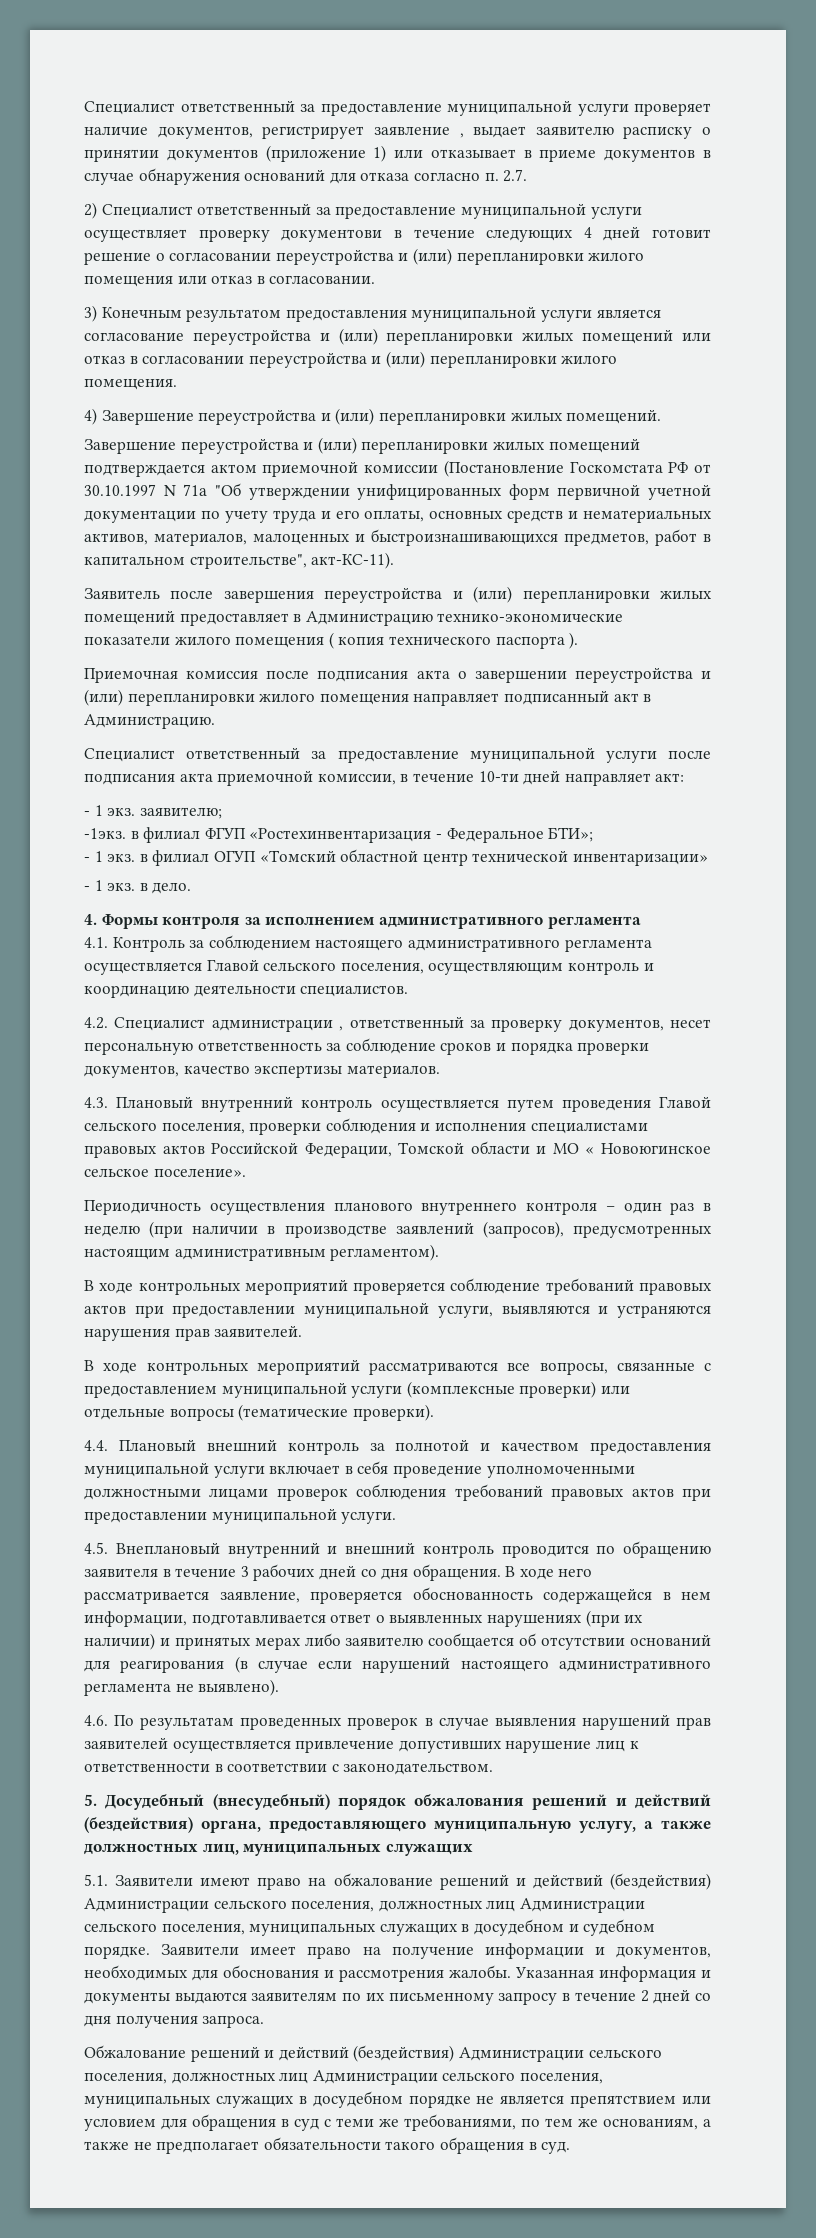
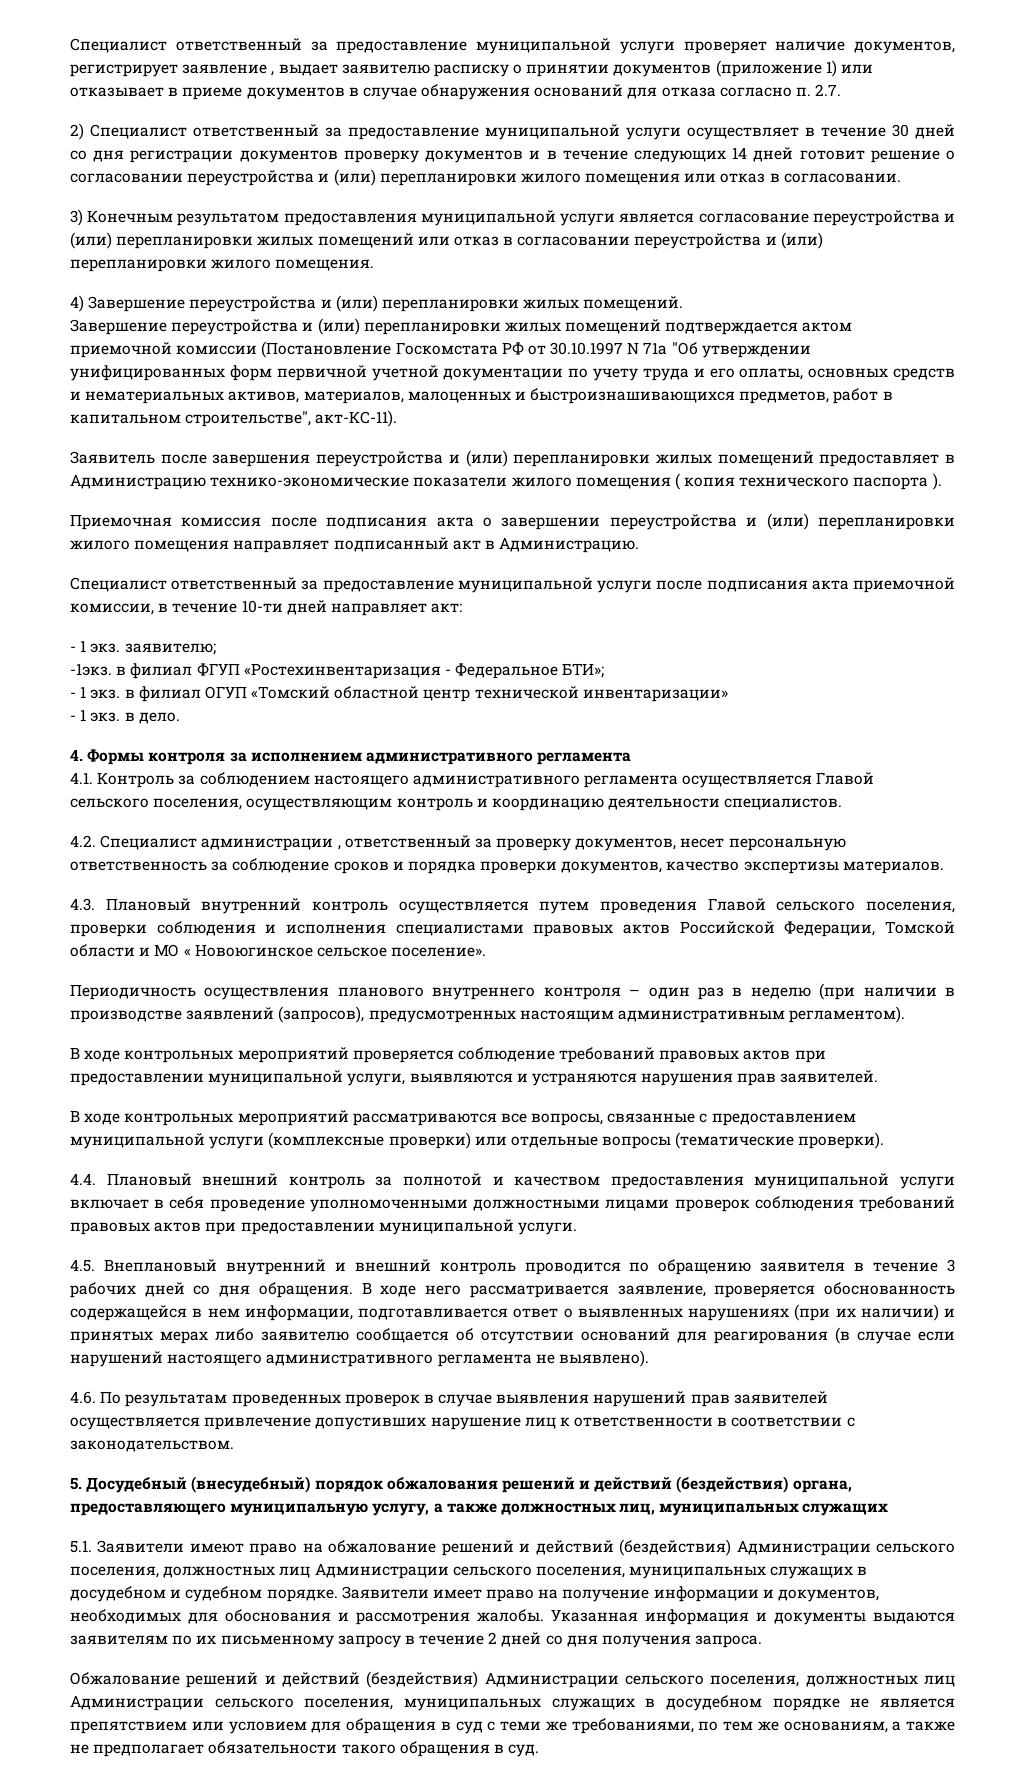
[198,229,383,242] проверку документови -> [805,124,955,139] [70,150,541,163] в течение 30 дней со дня регистрации документов проверку документов и
[583,227,592,238] 4 -> [732,147,748,159] 14

